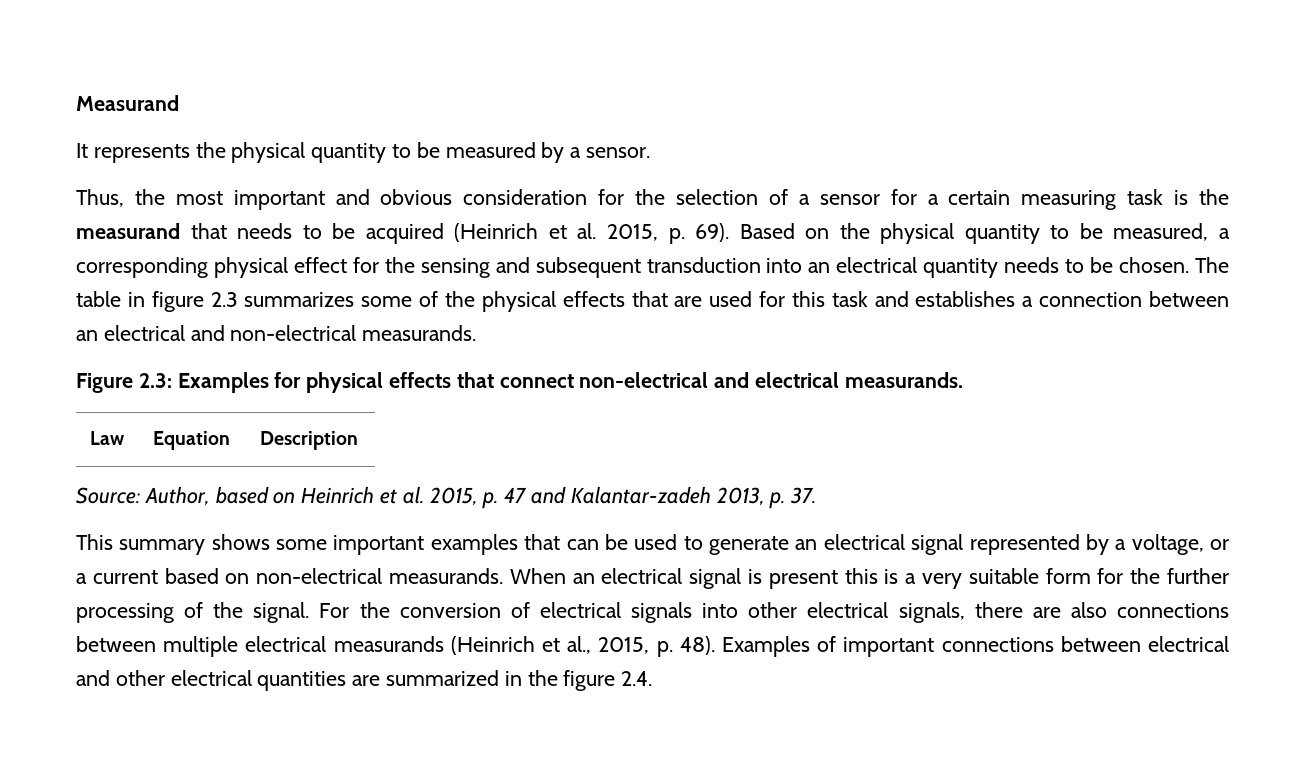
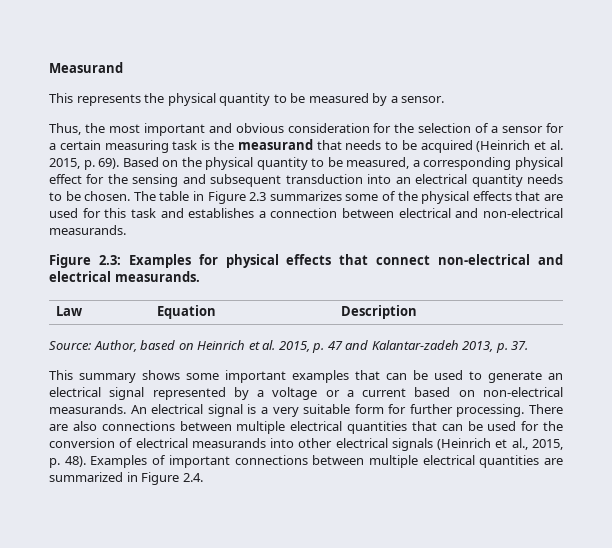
[76,143,88,158] It -> [49,93,73,103] This
[151,291,204,312] figure -> [207,191,246,204] Figure
[76,330,98,341] an -> (395, 213) none
[1131,534,1204,555] voltage, -> [272,387,318,400] voltage
[509,568,595,584] When an -> [130,405,147,414] An
[768,568,899,589] present this is -> (257, 409) none
[1130,568,1229,584] [76,602,1023,623] the further processing of the signal. For the conversion of electrical signals into other electrical signals, there -> [409,404,563,417] further processing. There
[333,636,444,652] measurands -> [347,421,563,434] [49,438,433,451] quantities that can be used for the conversion of electrical measurands into other electrical signals
[1148,636,1230,652] [76,670,165,686] electrical and other -> [368,455,418,468] multiple
[527,670,616,691] the figure -> [141,472,180,485] Figure

